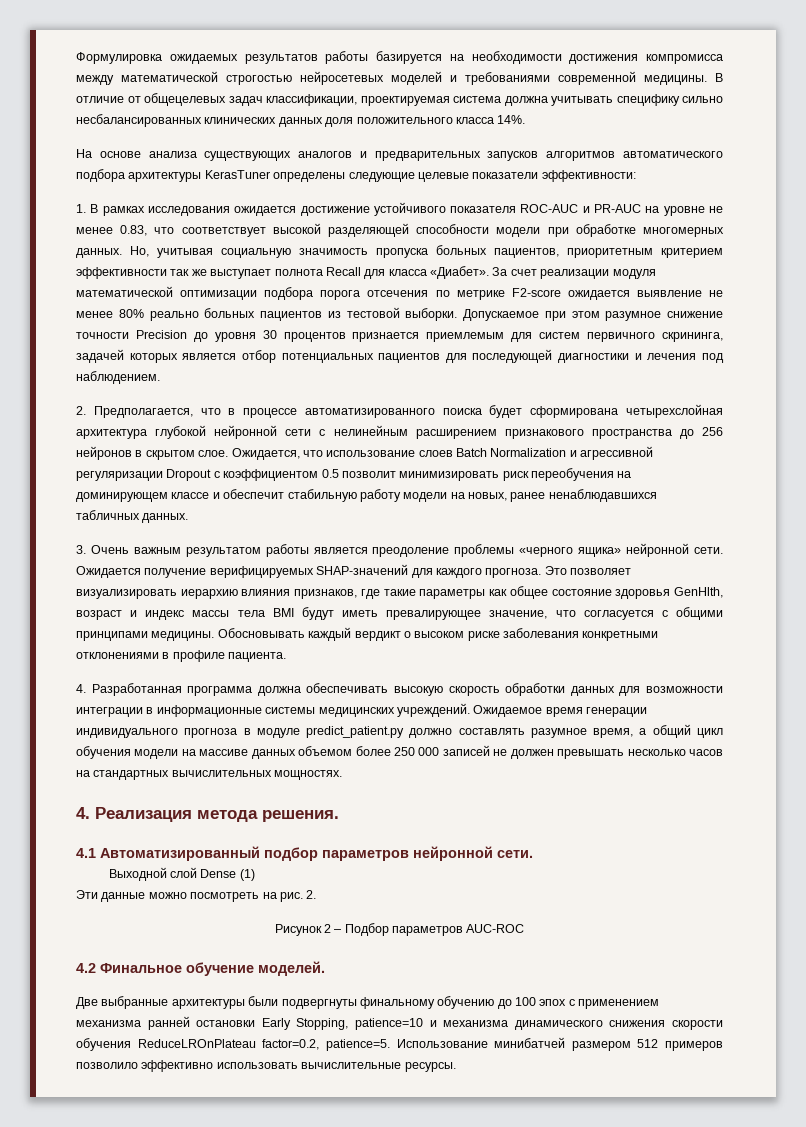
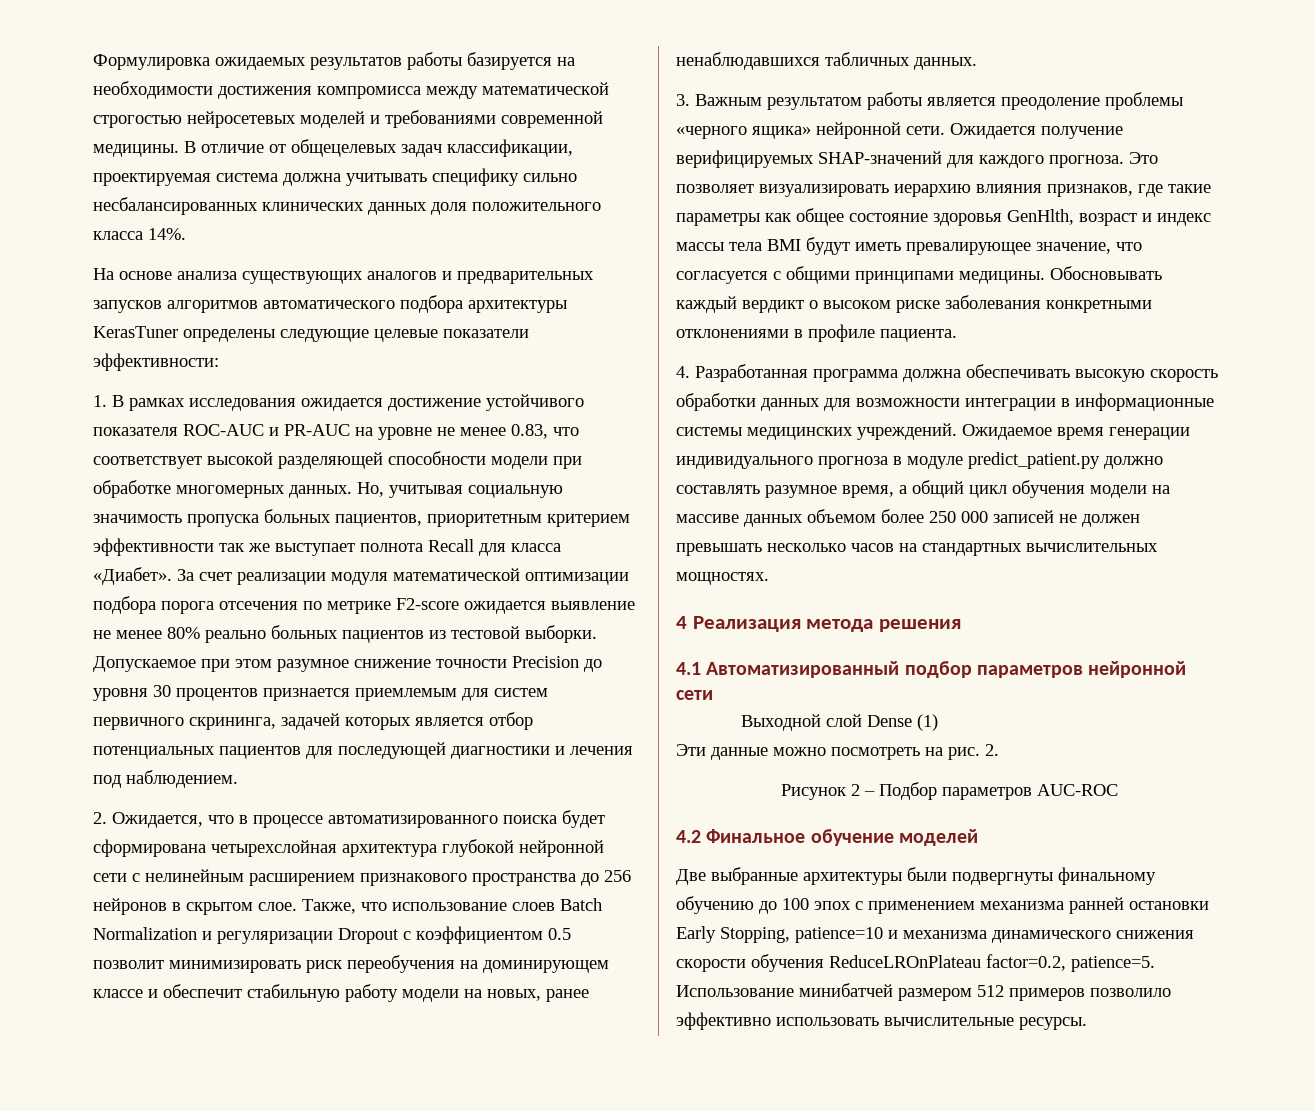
[93,406,193,418] Предполагается, -> [112,812,203,828] Ожидается,
[231,448,300,460] Ожидается, -> [302,899,356,914] Также,
[580,446,654,460] агрессивной -> (212, 935) none
[90,545,181,554] Очень важным -> [695,94,762,106] Важным
[76,807,90,819] 4. -> [676,616,687,629] 4
[262,810,339,822] решения. -> [878,619,961,632] решения
[497,850,533,858] сети. -> [676,690,713,700] сети
[258,961,325,976] моделей. -> [898,829,978,846] моделей

